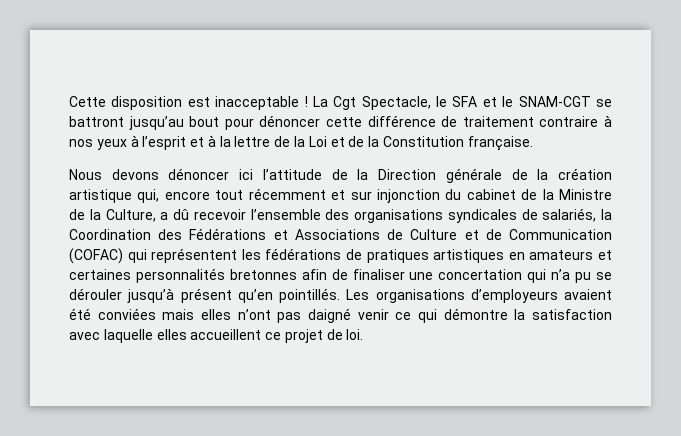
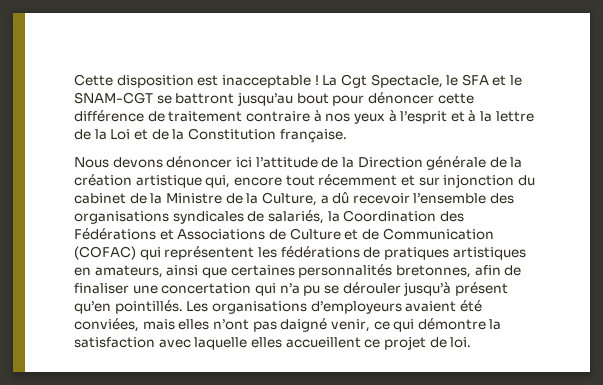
[529,250,613,260] amateurs et -> [94,265,227,278] amateurs, ainsi que
[229,269,297,280] bretonnes -> [395,265,471,278] bretonnes,
[97,308,156,320] conviées -> [74,318,139,332] conviées,
[357,309,389,320] venir -> [330,319,370,332] venir,

